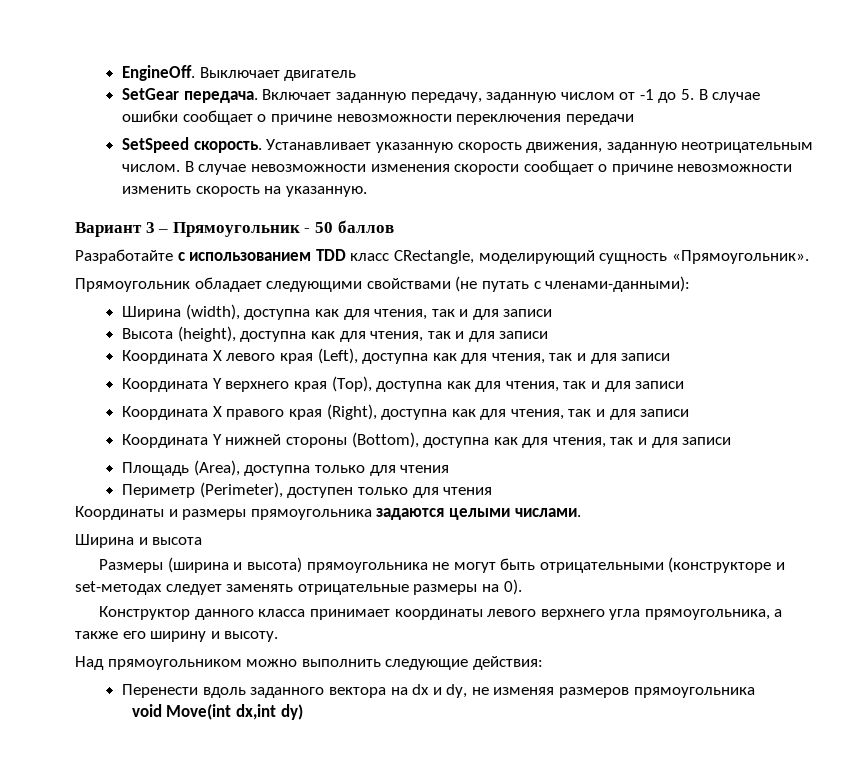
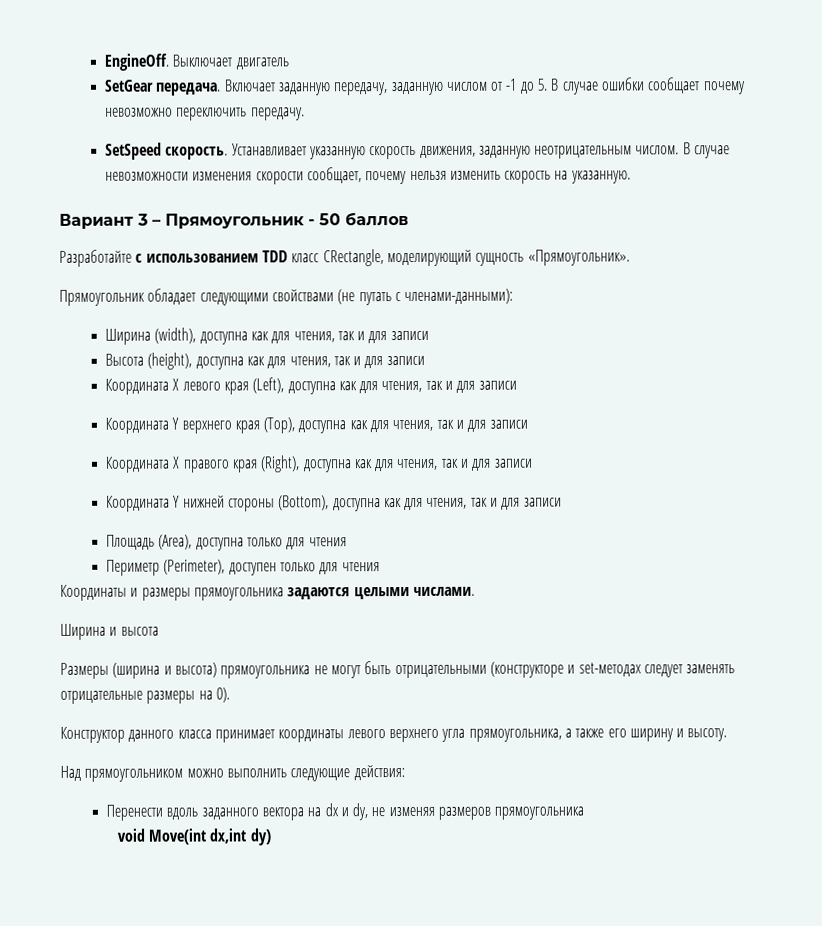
[257,114,634,125] о причине невозможности переключения передачи -> [703,81,746,95] [104,107,305,121] почему невозможно переключить передачу.
[523,160,793,175] сообщает о причине невозможности -> [306,167,447,185] сообщает, почему нельзя

